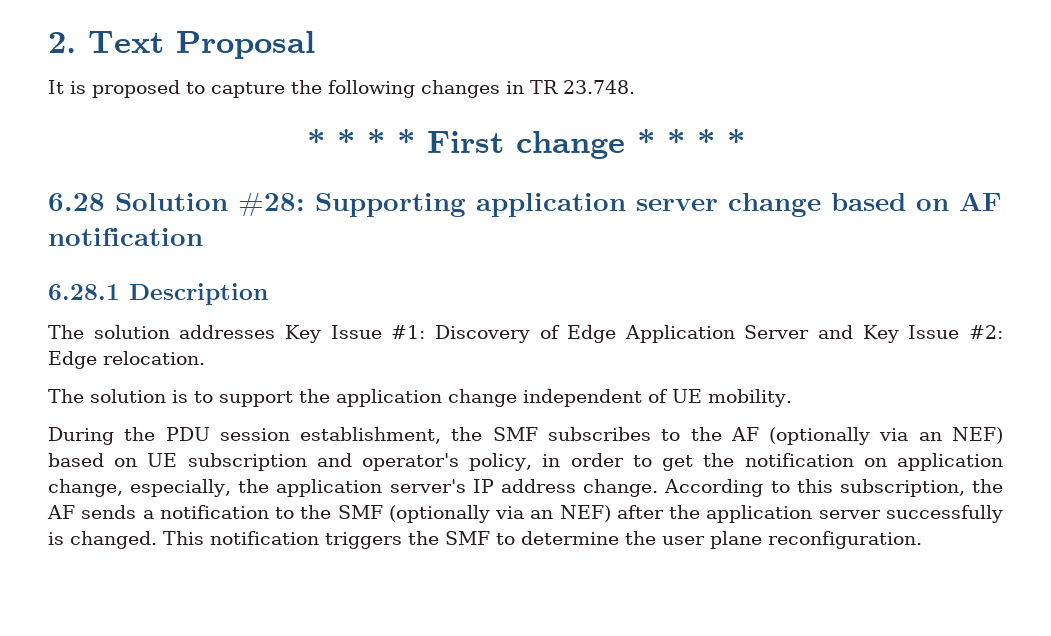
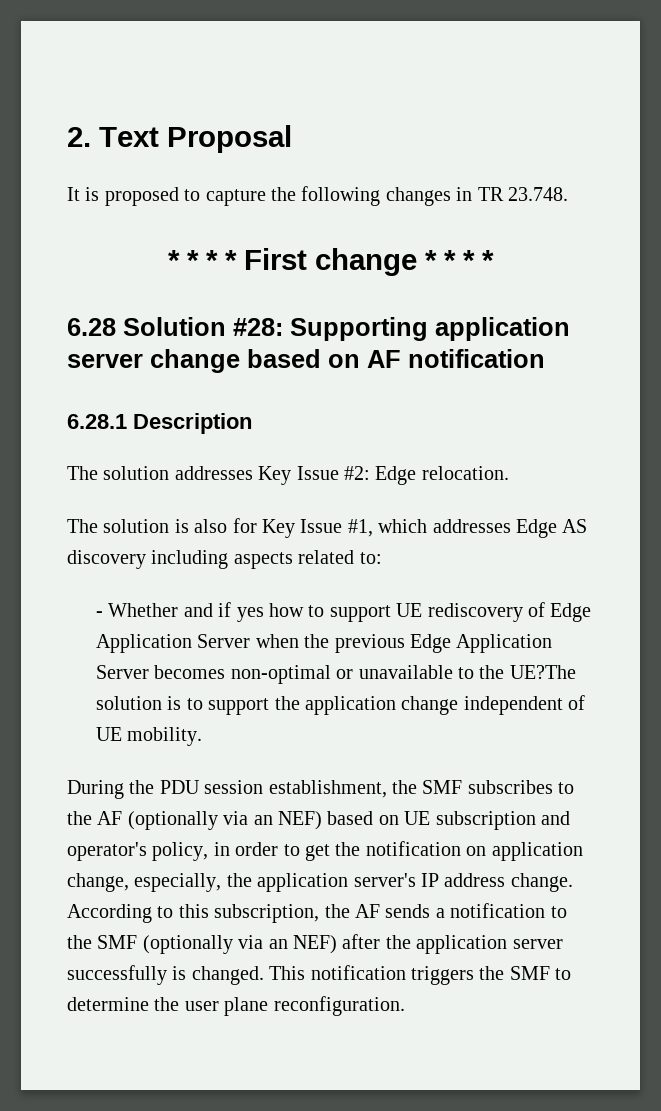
[391,325,960,343] #1: Discovery of Edge Application Server and Key Issue -> (339, 473) none
(188, 396) none -> [194,518,588,538] [67,550,382,569] [96,602,592,622] [96,634,553,653] [96,665,576,684] [96,696,182,710] also for Key Issue #1, which addresses Edge AS discovery including aspects related to: // - Whether and if yes how to support UE rediscovery of Edge Application Server when the previous Edge Application Server becomes non-optimal or unavailable to the UE?The solution is

